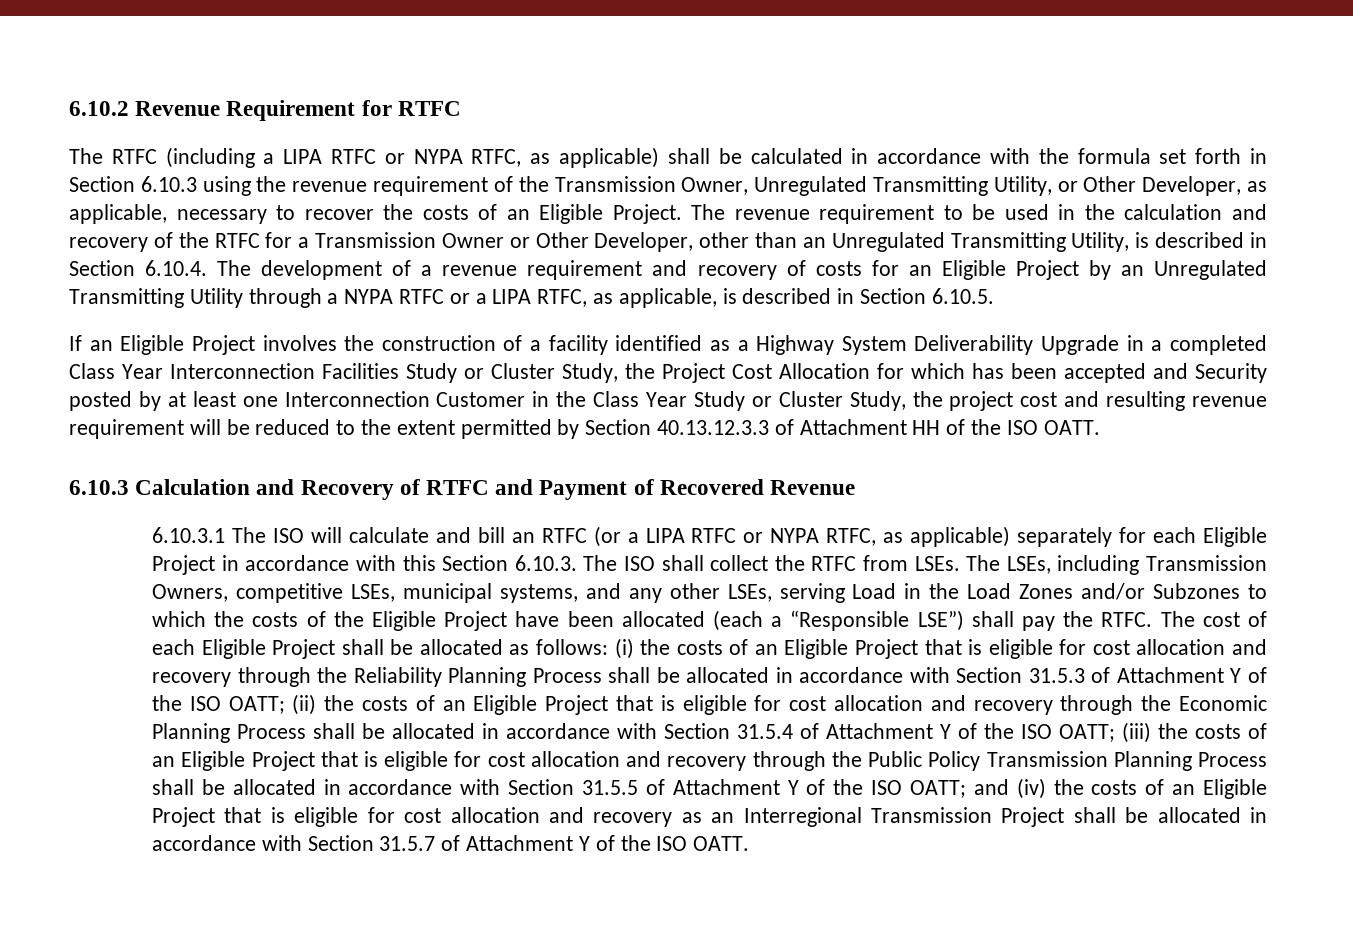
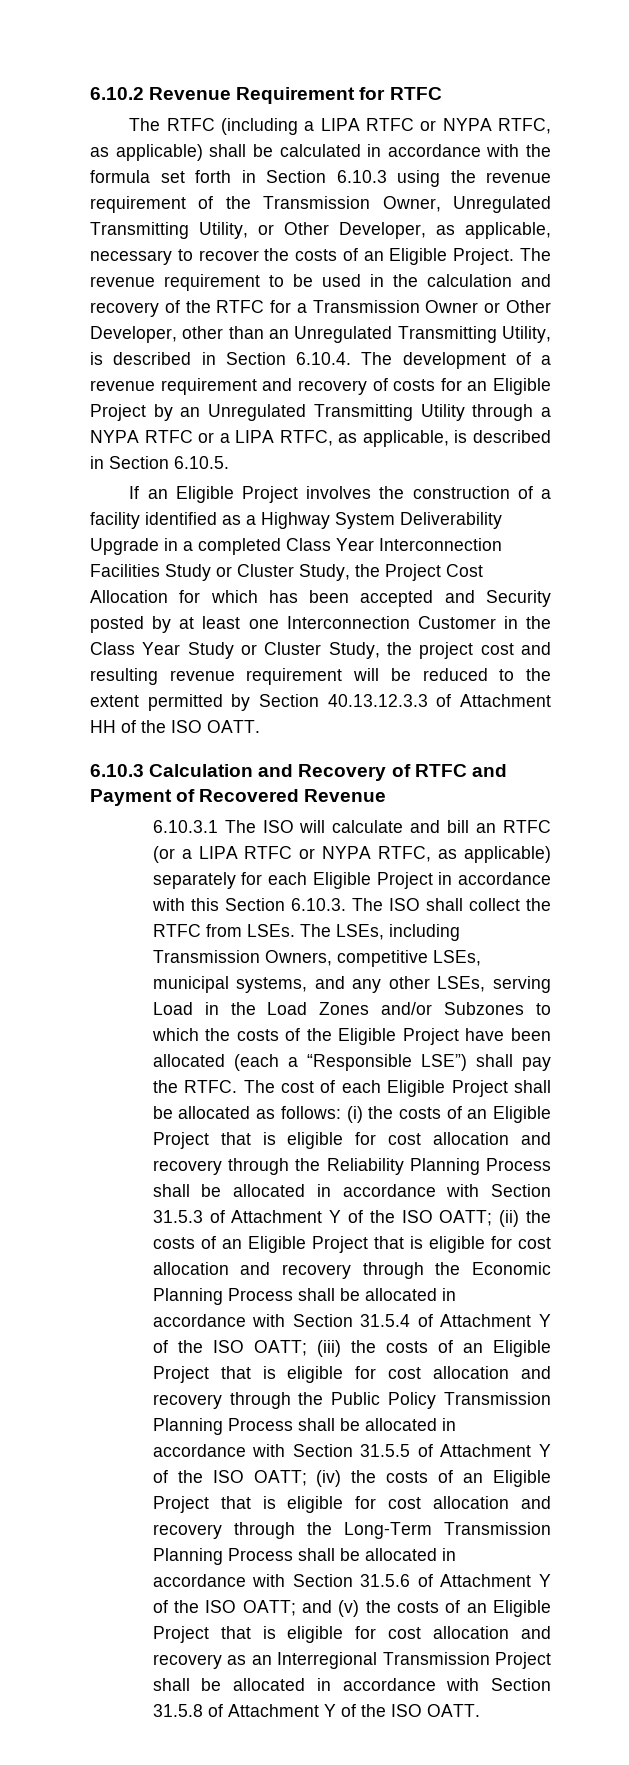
[973,778,1046,799] and (iv) -> [316,1470,551,1487] [152,1496,551,1513] [152,1522,551,1539] [152,1548,456,1565] [152,1574,551,1587] [152,1600,360,1617] (iv) the costs of an Eligible Project that is eligible for cost allocation and recovery through the Long-Term Transmission Planning Process shall be allocated in accordance with Section 31.5.6 of Attachment Y of the ISO OATT; and (v)
[379,836,436,851] 31.5.7 -> [152,1704,203,1717] 31.5.8

